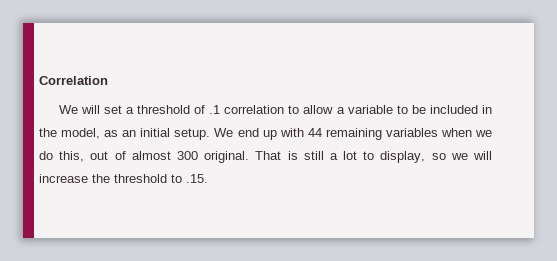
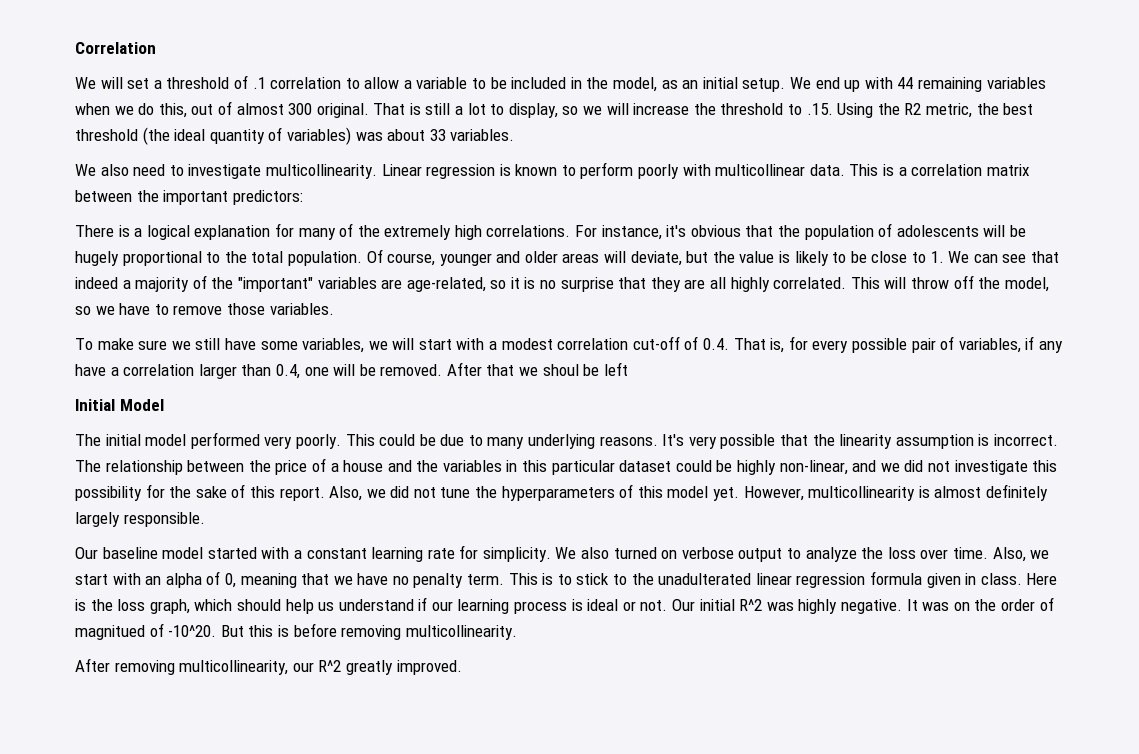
(208, 178) none -> [837,103,1034,118] [75,127,515,145] [75,162,1029,179] [75,190,303,205] [75,223,1026,240] [75,249,1059,266] [75,275,1049,292] [75,303,334,315] [75,336,1063,353] [75,362,628,379] [75,399,164,411] [75,432,1058,449] [75,458,1058,475] [75,484,1048,501] [75,512,205,527] [75,545,1050,562] [75,571,1058,588] [75,597,1054,614] [75,623,517,640] [75,658,462,675] Using the R2 metric, the best threshold (the ideal quantity of variables) was about 33 variables. // We also need to investigate multicollinearity. Linear regression is known to perform poorly with multicollinear data. This is a correlation matrix between the important predictors: // There is a logical explanation for many of the extremely high correlations. For instance, it's obvious that the population of adolescents will be hugely proportional to the total population. Of course, younger and older areas will deviate, but the value is likely to be close to 1. We can see that indeed a majority of the "important" variables are age-related, so it is no surprise that they are all highly correlated. This will throw off the model, so we have to remove those variables. // To make sure we still have some variables, we will start with a modest correlation cut-off of 0.4. That is, for every possible pair of variables, if any have a correlation larger than 0.4, one will be removed. After that we shoul be left // Initial Model // The initial model performed very poorly. This could be due to many underlying reasons. It's very possible that the linearity assumption is incorrect. The relationship between the price of a house and the variables in this particular dataset could be highly non-linear, and we did not investigate this possibility for the sake of this report. Also, we did not tune the hyperparameters of this model yet. However, multicollinearity is almost definitely largely responsible. // Our baseline model started with a constant learning rate for simplicity. We also turned on verbose output to analyze the loss over time. Also, we start with an alpha of 0, meaning that we have no penalty term. This is to stick to the unadulterated linear regression formula given in class. Here is the loss graph, which should help us understand if our learning process is ideal or not. Our initial R^2 was highly negative. It was on the order of magnitued of -10^20. But this is before removing multicollinearity. // After removing multicollinearity, our R^2 greatly improved.

